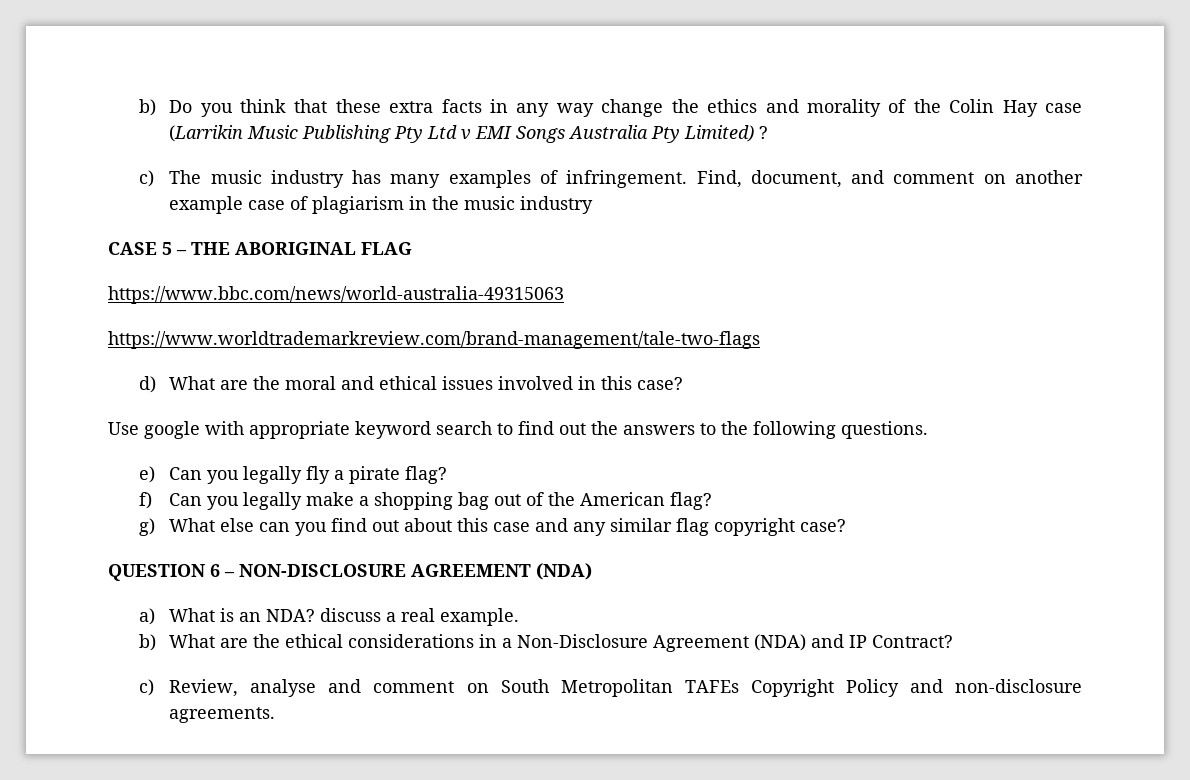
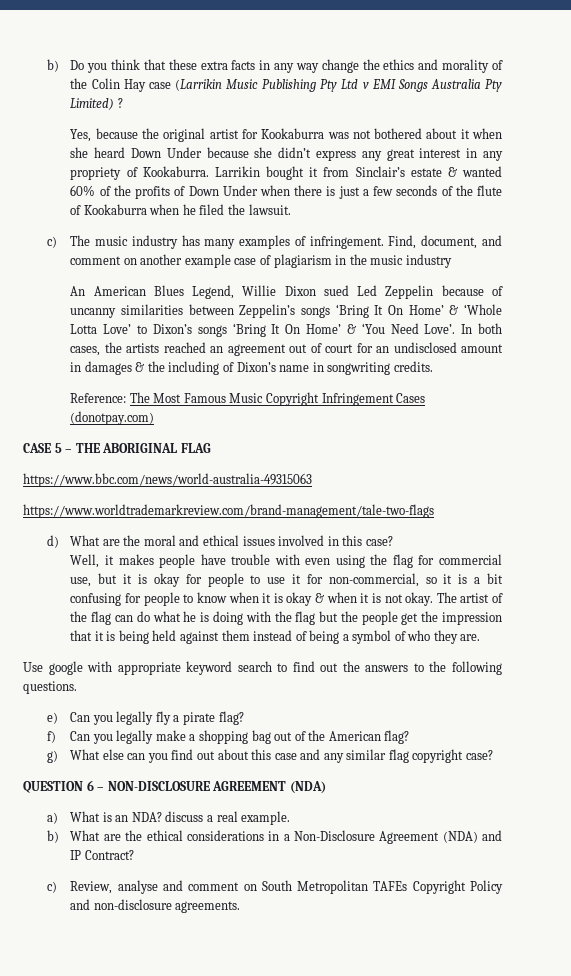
(769, 132) none -> [70,128,502,142] [70,147,503,161] [70,166,503,180] [70,185,503,199] [70,204,291,215] // Yes, because the original artist for Kookaburra was not bothered about it when she heard Down Under because she didn’t express any great interest in any propriety of Kookaburra. Larrikin bought it from Sinclair’s estate & wanted 60% of the profits of Down Under when there is just a few seconds of the flute of Kookaburra when he filed the lawsuit.
(594, 205) none -> [70,285,503,299] [70,304,503,318] [70,323,502,337] [70,342,504,356] [70,361,433,375] [70,392,426,406] [70,411,155,425] // An American Blues Legend, Willie Dixon sued Led Zeppelin because of uncanny similarities between Zeppelin’s songs ‘Bring It On Home’ & ‘Whole Lotta Love’ to Dixon’s songs ‘Bring It On Home’ & ‘You Need Love’. In both cases, the artists reached an agreement out of court for an undisclosed amount in damages & the including of Dixon’s name in songwriting credits. // Reference: The Most Famous Music Copyright Infringement Cases (donotpay.com)
(684, 383) none -> [70,554,502,568] [70,573,504,587] [70,592,503,606] [70,611,503,625] [70,630,481,644] // Well, it makes people have trouble with even using the flag for commercial use, but it is okay for people to use it for non-commercial, so it is a bit confusing for people to know when it is okay & when it is not okay. The artist of the flag can do what he is doing with the flag but the people get the impression that it is being held against them instead of being a symbol of who they are.

